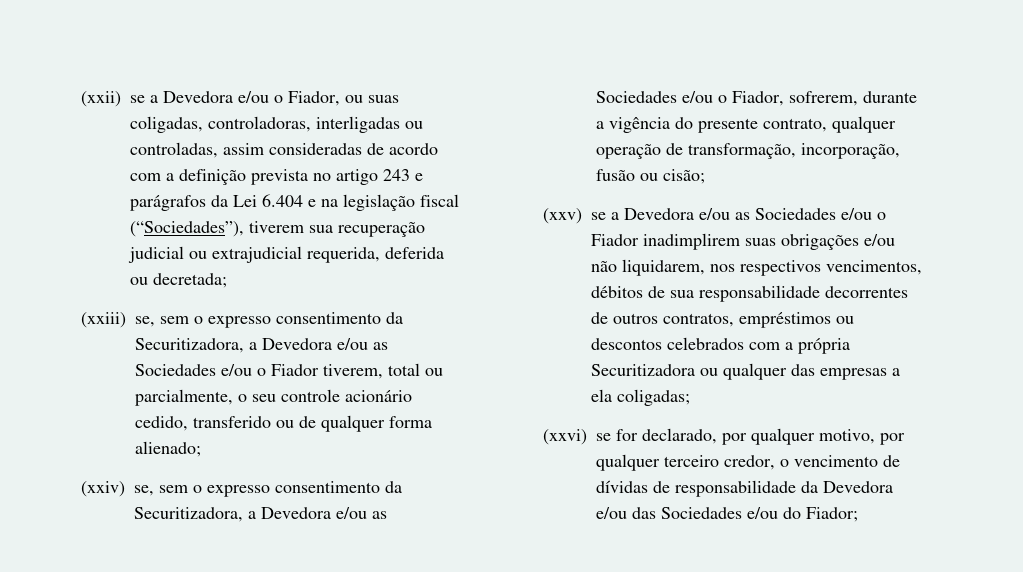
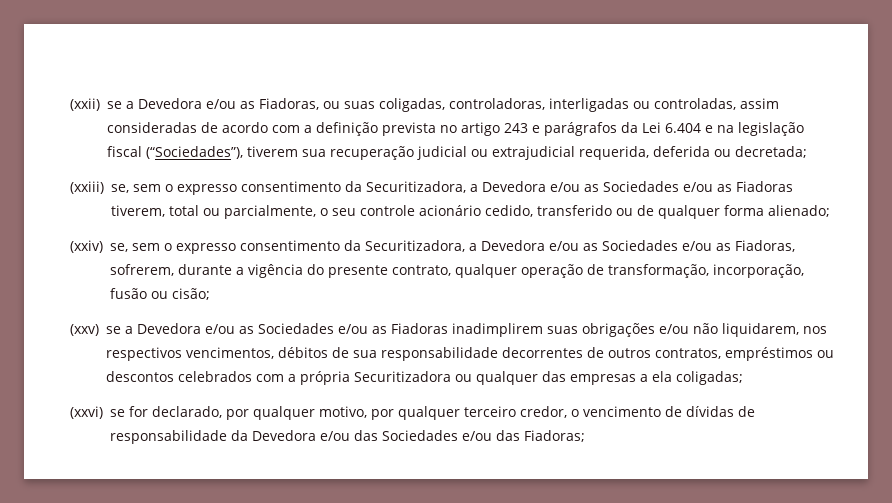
[273,91,340,106] o Fiador, -> [239,98,319,110] as Fiadoras,
[256,364,319,376] o Fiador -> [716,181,793,192] as Fiadoras
[717,91,784,106] o Fiador, -> [715,240,795,252] as Fiadoras,
[876,212,886,220] [590,234,639,246] o Fiador -> [371,323,448,334] as Fiadoras
[782,507,858,522] do Fiador; -> [495,430,585,442] das Fiadoras;

